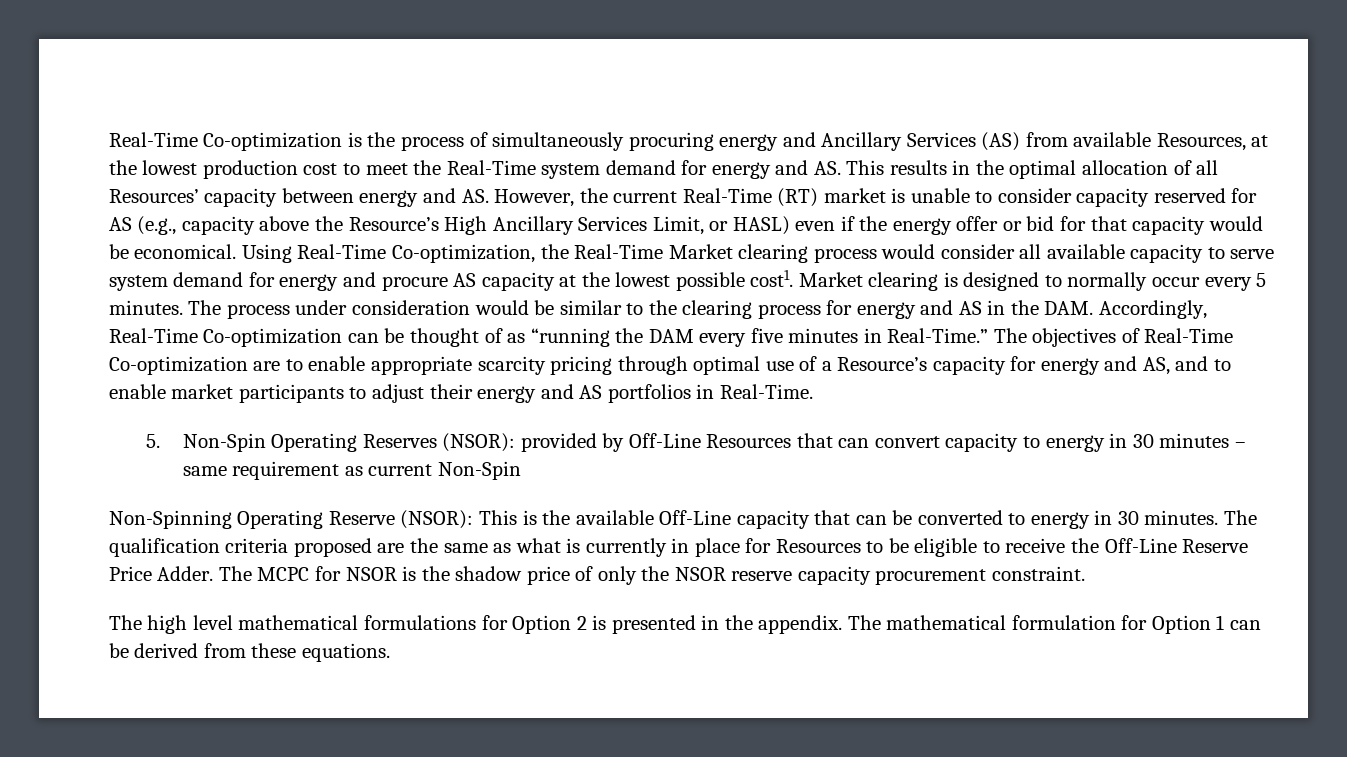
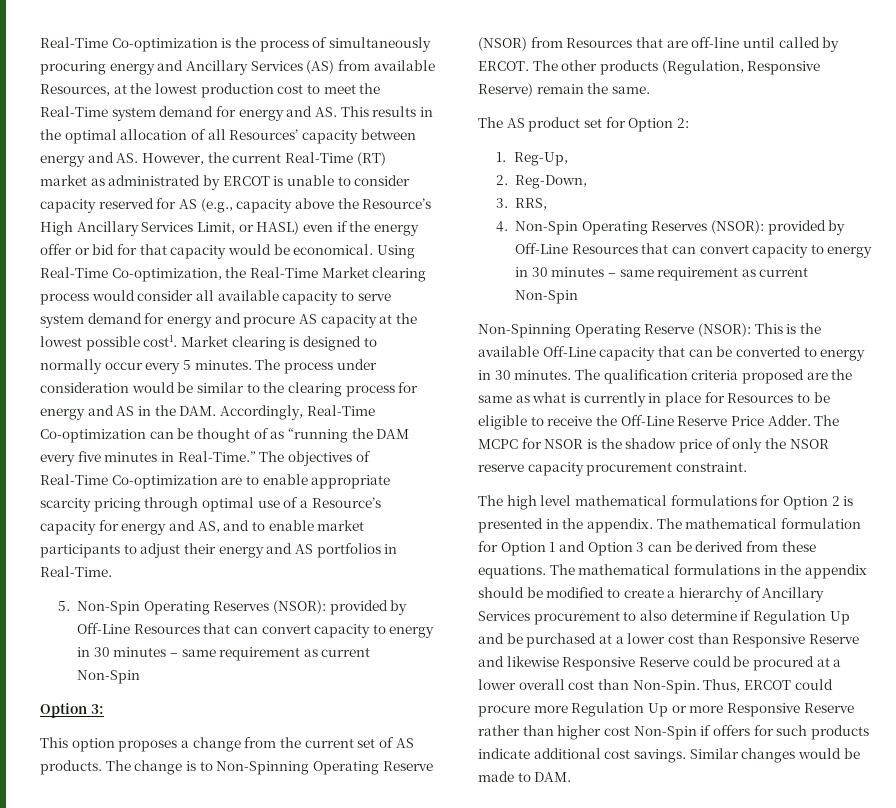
(886, 195) none -> [90,175,270,190] as administrated by ERCOT
(521, 470) none -> [40,703,104,718] [40,737,414,752] [40,760,433,775] [478,37,840,52] [478,60,821,75] [478,83,651,97] [478,117,689,132] [496,152,569,166] [496,175,587,189] [496,198,547,210] [496,220,846,235] [514,243,873,258] [514,267,809,281] [514,290,578,304] // Option 3: // This option proposes a change from the current set of AS products. The change is to Non-Spinning Operating Reserve (NSOR) from Resources that are off-line until called by ERCOT. The other products (Regulation, Responsive Reserve) remain the same. // The AS product set for Option 2: // 1. Reg-Up, // 2. Reg-Down, // 3. RRS, // 4. Non-Spin Operating Reserves (NSOR): provided by Off-Line Resources that can convert capacity to energy in 30 minutes – same requirement as current Non-Spin
(1225, 622) none -> [559,541,645,556] and Option 3
(390, 652) none -> [549,564,867,579] [478,587,825,602] [478,610,850,625] [478,633,859,648] [478,656,842,671] [478,679,833,694] [478,702,854,717] [478,725,869,740] [478,748,860,763] [478,771,572,782] The mathematical formulations in the appendix should be modified to create a hierarchy of Ancillary Services procurement to also determine if Regulation Up and be purchased at a lower cost than Responsive Reserve and likewise Responsive Reserve could be procured at a lower overall cost than Non-Spin. Thus, ERCOT could procure more Regulation Up or more Responsive Reserve rather than higher cost Non-Spin if offers for such products indicate additional cost savings. Similar changes would be made to DAM.

